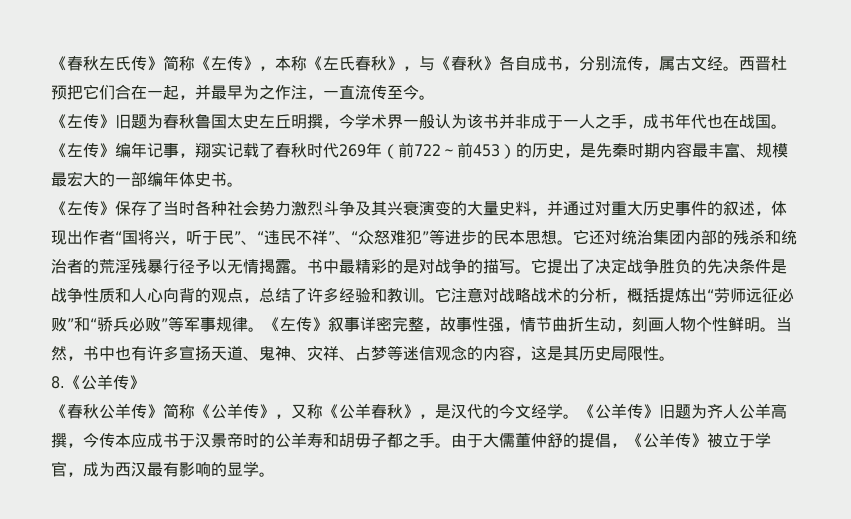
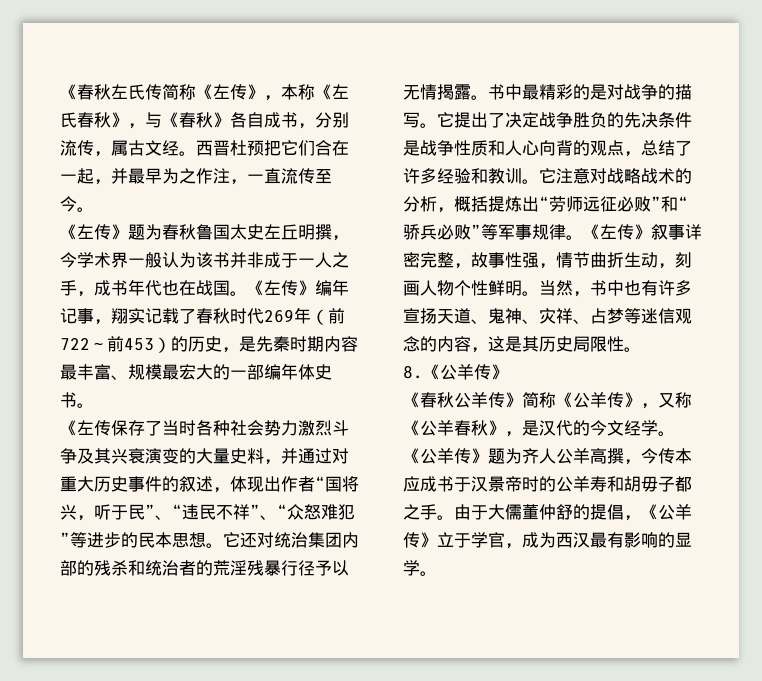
[147,56,163,71] 》 -> (162, 92) none
[115,114,131,129] 旧 -> (128, 232) none
[99,201,115,216] 》 -> (111, 428) none
[659,404,675,419] 旧 -> (488, 456) none
[707,433,723,448] 被 -> (437, 540) none

